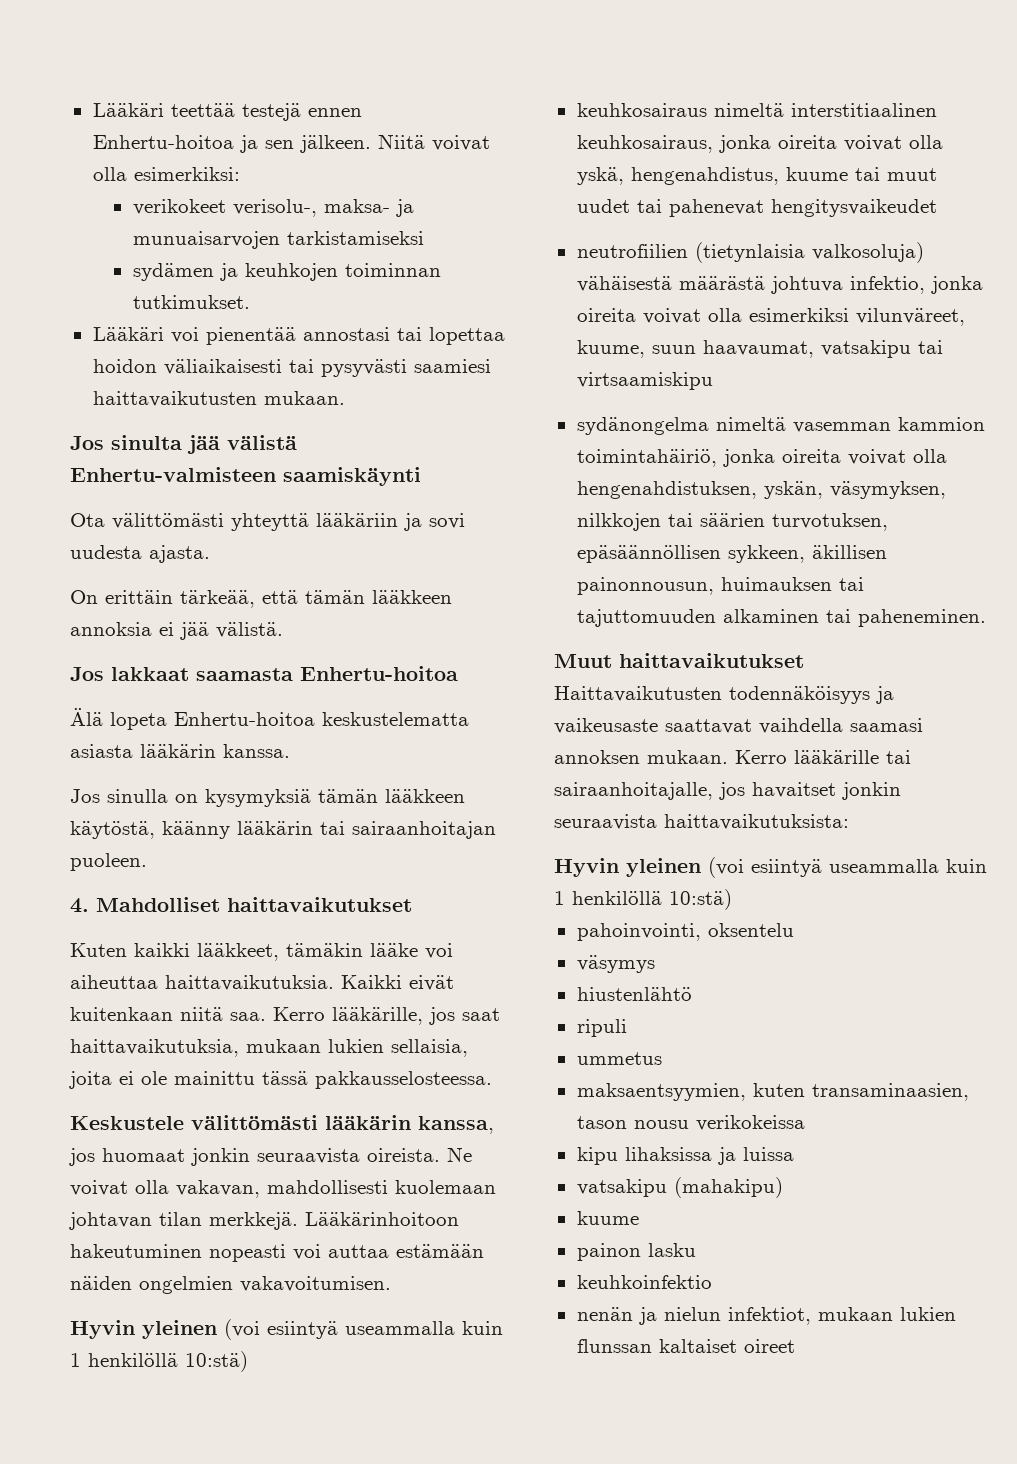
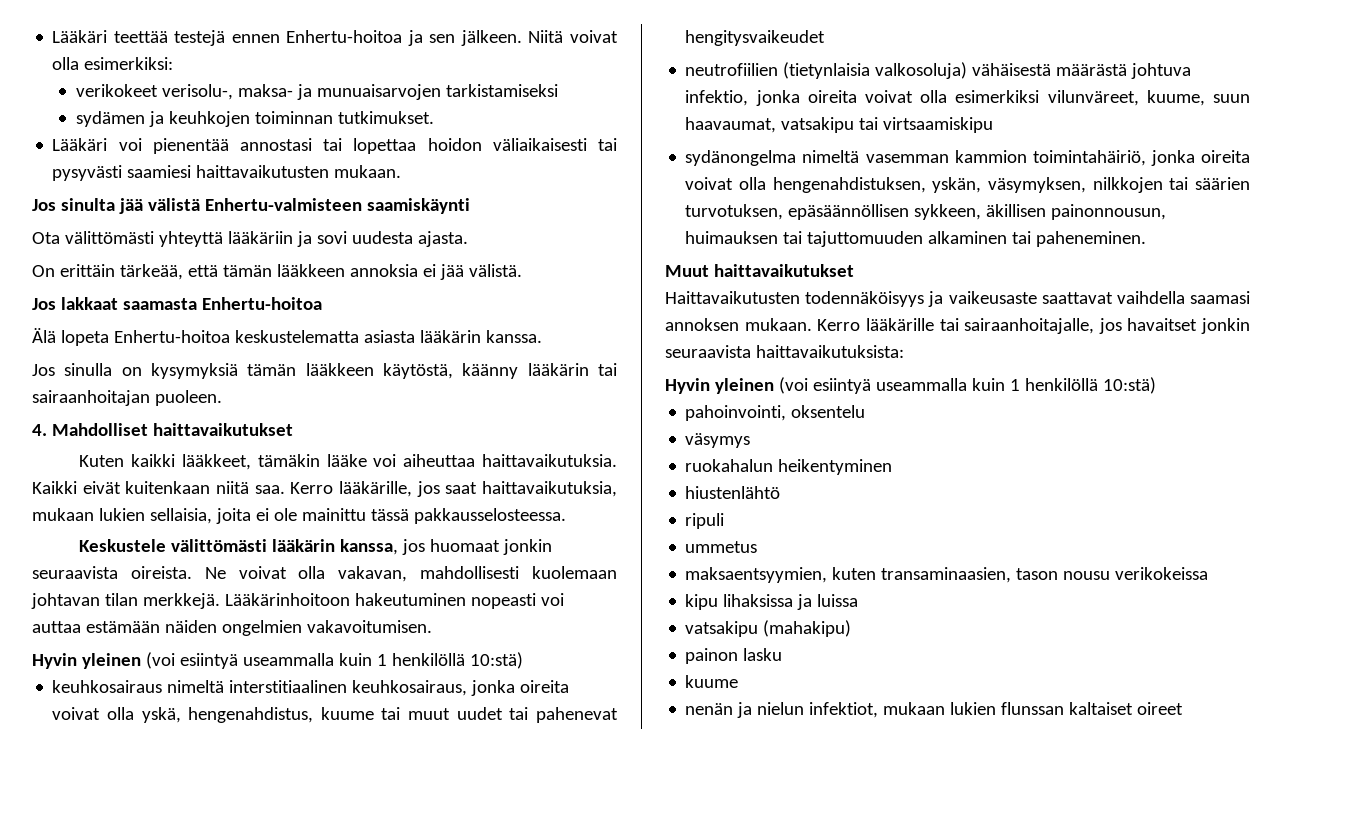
(655, 964) none -> [685,459,893,475] // ruokahalun heikentyminen
[576,1211,639,1225] // kuume -> (852, 628) none
[576,1275,712,1289] keuhkoinfektio -> [685,675,739,688] kuume

